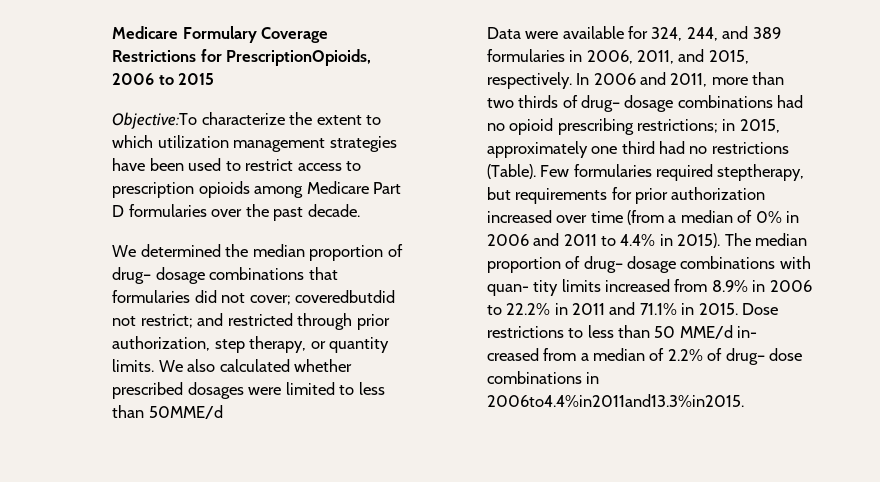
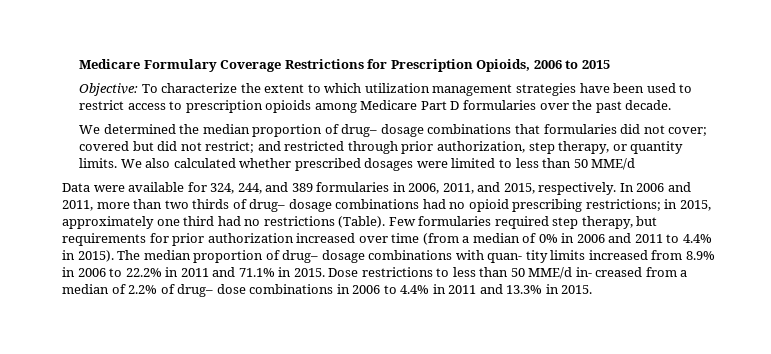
[226,49,372,66] PrescriptionOpioids, -> [390,59,531,72] Prescription Opioids,
[112,112,198,129] Objective:To -> [79,83,158,96] Objective: To
[295,290,396,303] coveredbutdid -> [79,141,178,151] covered but did
[148,405,223,419] 50MME/d -> [573,158,636,170] 50 MME/d
[717,164,805,181] steptherapy, -> [552,216,633,229] step therapy,
[486,394,744,407] 2006to4.4%in2011and13.3%in2015. -> [352,284,593,294] 2006 to 4.4% in 2011 and 13.3% in 2015.

